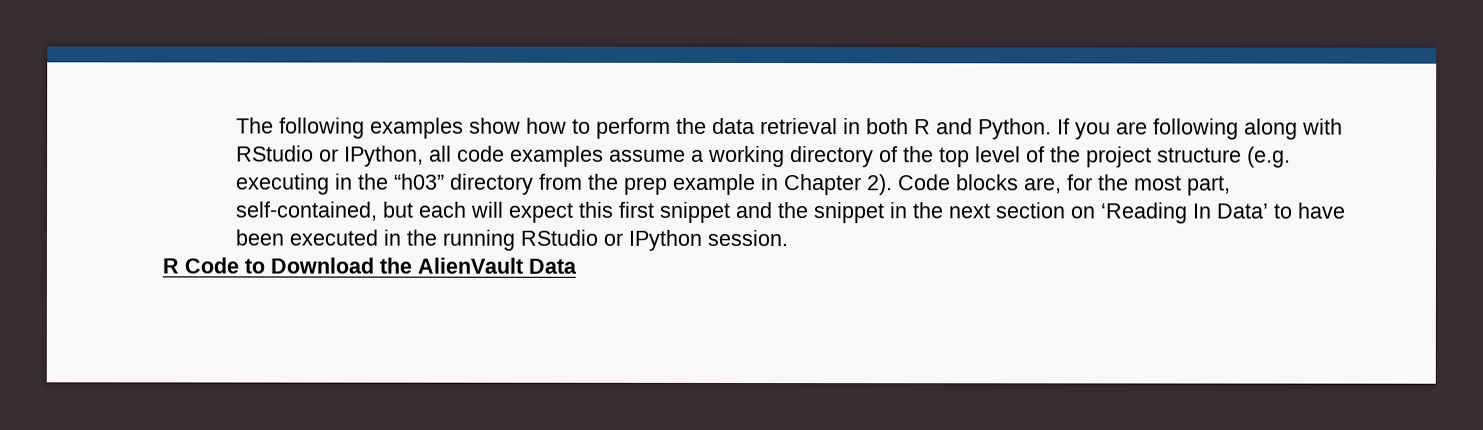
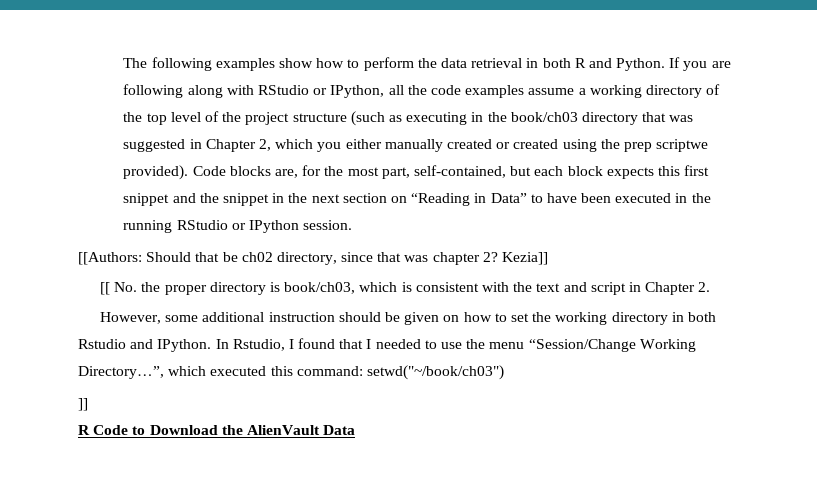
(453, 153) none -> [407,85,427,95] the
[1247,146,1292,168] (e.g. -> [350,111,402,126] (such as
[394,173,894,196] “h03” directory from the prep example in Chapter 2). -> [510,112,694,125] [123,139,709,152] [123,165,189,180] book/ch03 directory that was suggested in Chapter 2, which you either manually created or created using the prep scriptwe provided).
[470,201,575,223] will expect -> [567,166,654,179] block expects
[1100,202,1270,224] ‘Reading In Data’ -> [411,193,527,206] “Reading in Data”
(789, 238) none -> [78,252,549,265] [100,282,711,295] [100,312,716,325] [78,338,696,352] [78,365,504,380] [78,398,88,411] // [[Authors: Should that be ch02 directory, since that was chapter 2? Kezia]] // [[ No. the proper directory is book/ch03, which is consistent with the text and script in Chapter 2. // However, some additional instruction should be given on how to set the working directory in both Rstudio and IPython. In Rstudio, I found that I needed to use the menu “Session/Change Working Directory…”, which executed this command: setwd("~/book/ch03") // ]]

